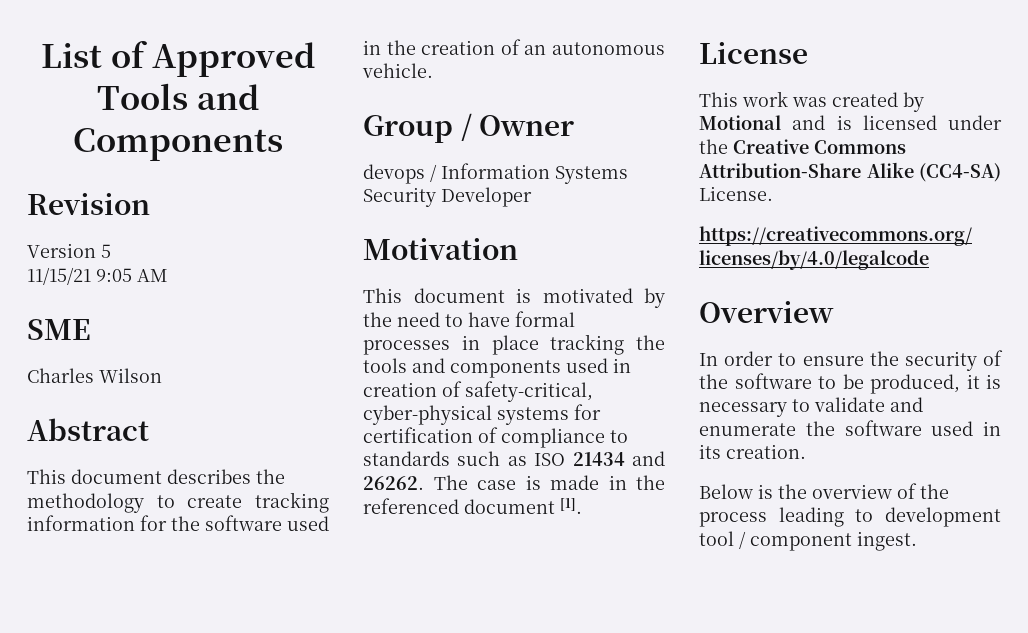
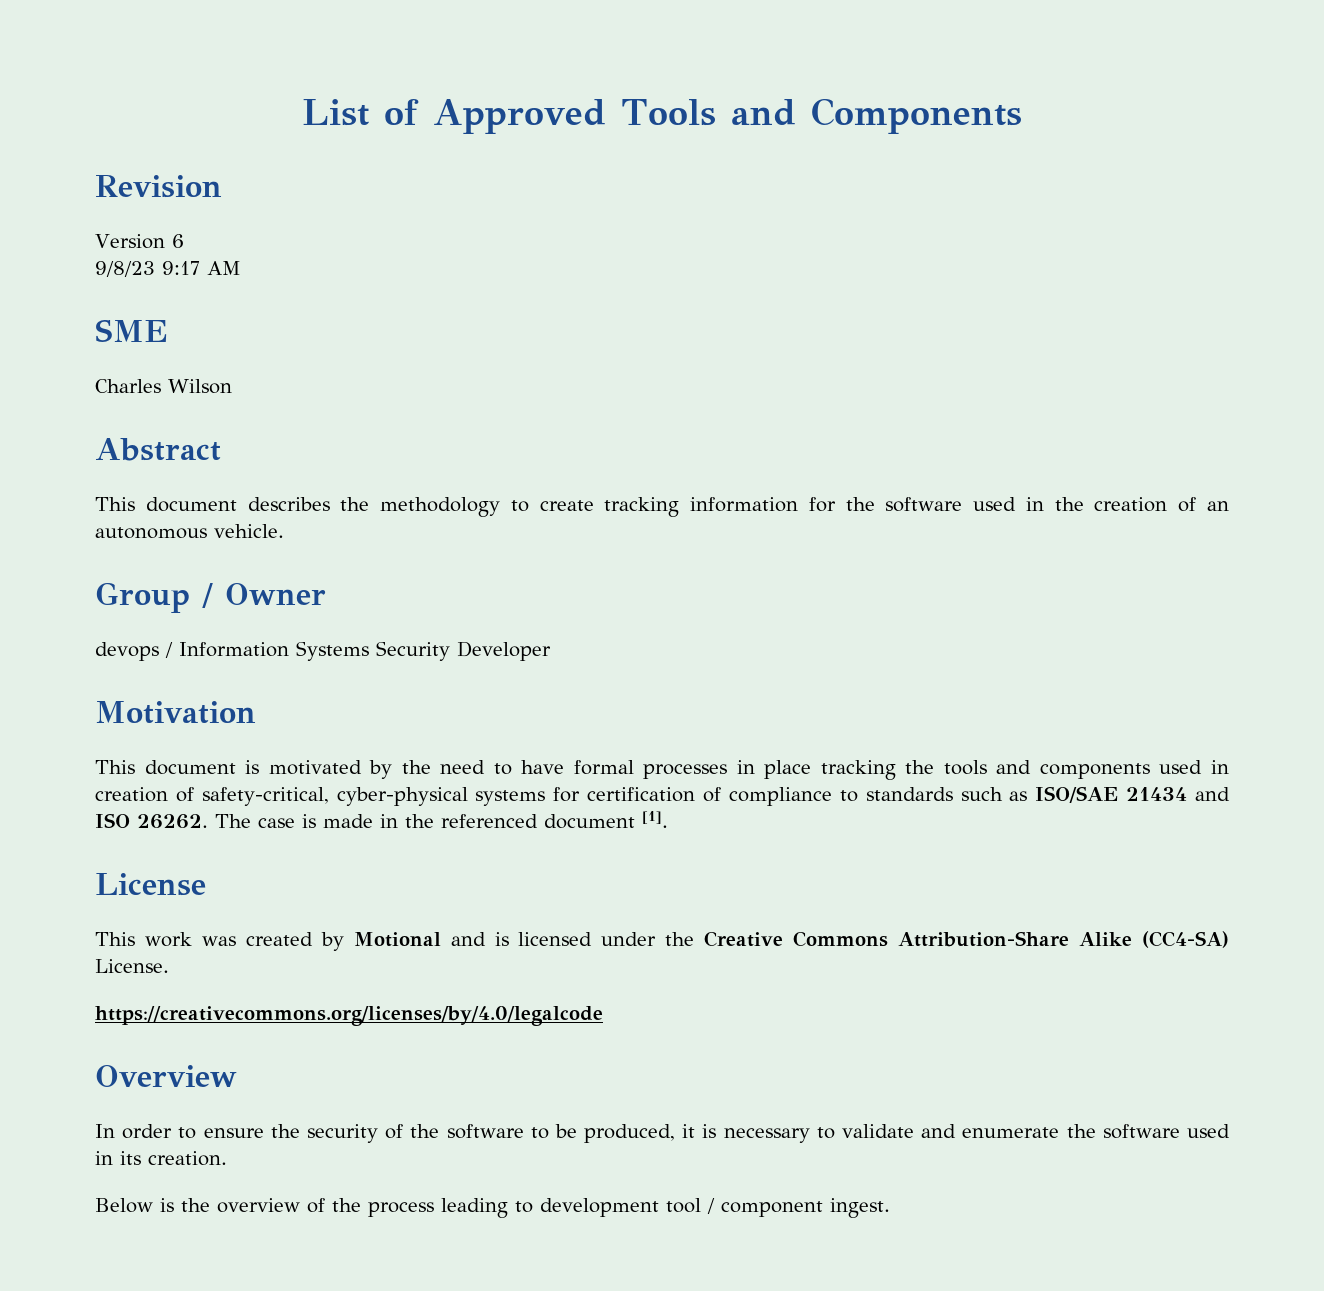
[101,244,111,258] [27,267,132,285] 5 // 11/15/21 9:05 -> [171,234,184,248] [95,261,200,277] 6 // 9/8/23 9:17
[534,453,566,466] ISO -> [1035,786,1119,803] ISO/SAE
(665, 458) none -> [95,813,130,828] ISO

